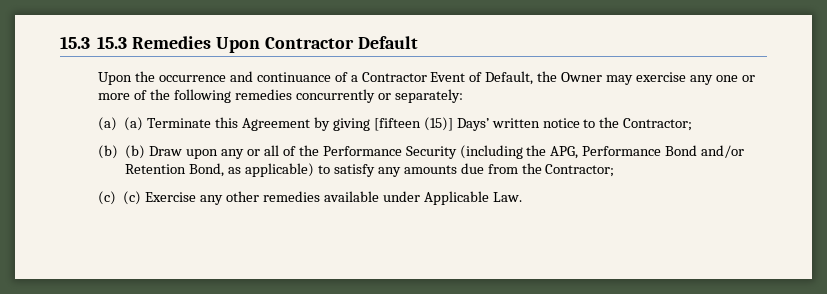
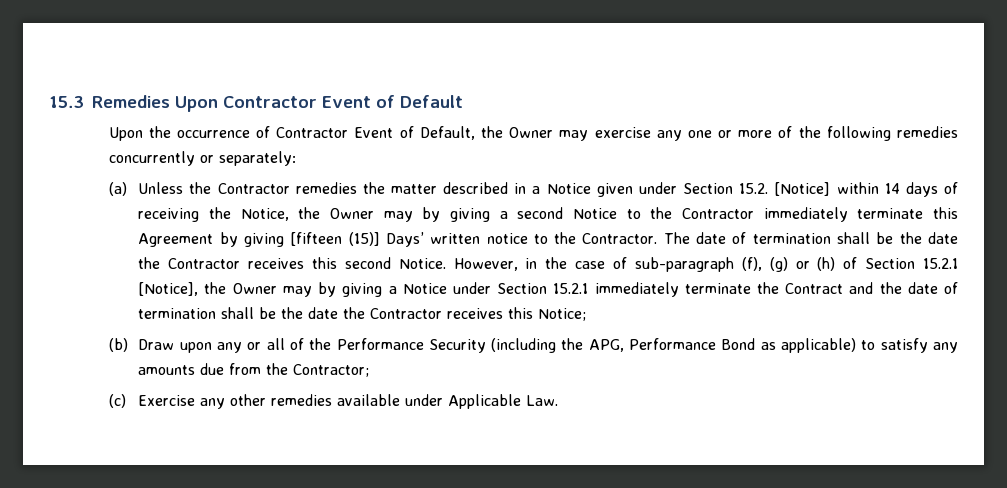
[60,36,128,49] 15.3 15.3 -> [49,96,84,108] 15.3
(354, 43) none -> [322,95,395,108] Event of
[229,71,358,82] and continuance of a -> [256,126,271,138] of
[124,117,212,131] (a) Terminate -> [138,182,959,197] [138,207,924,222] Unless the Contractor remedies the matter described in a Notice given under Section 15.2. [Notice] within 14 days of receiving the Notice, the Owner may by giving a second Notice to the Contractor immediately terminate
[623,118,693,131] [98,145,146,159] Contractor; // (b) (b) -> [582,232,958,244] [138,257,958,272] [138,282,959,297] [138,307,587,321] [108,338,128,352] Contractor. The date of termination shall be the date the Contractor receives this second Notice. However, in the case of sub-paragraph (f), (g) or (h) of Section 15.2.1 [Notice], the Owner may by giving a Notice under Section 15.2.1 immediately terminate the Contract and the date of termination shall be the date the Contractor receives this Notice; // (b)
[701,145,745,158] [125,163,225,177] and/or Retention Bond, -> (756, 344) none
[123,191,142,205] (c) -> (126, 401) none

